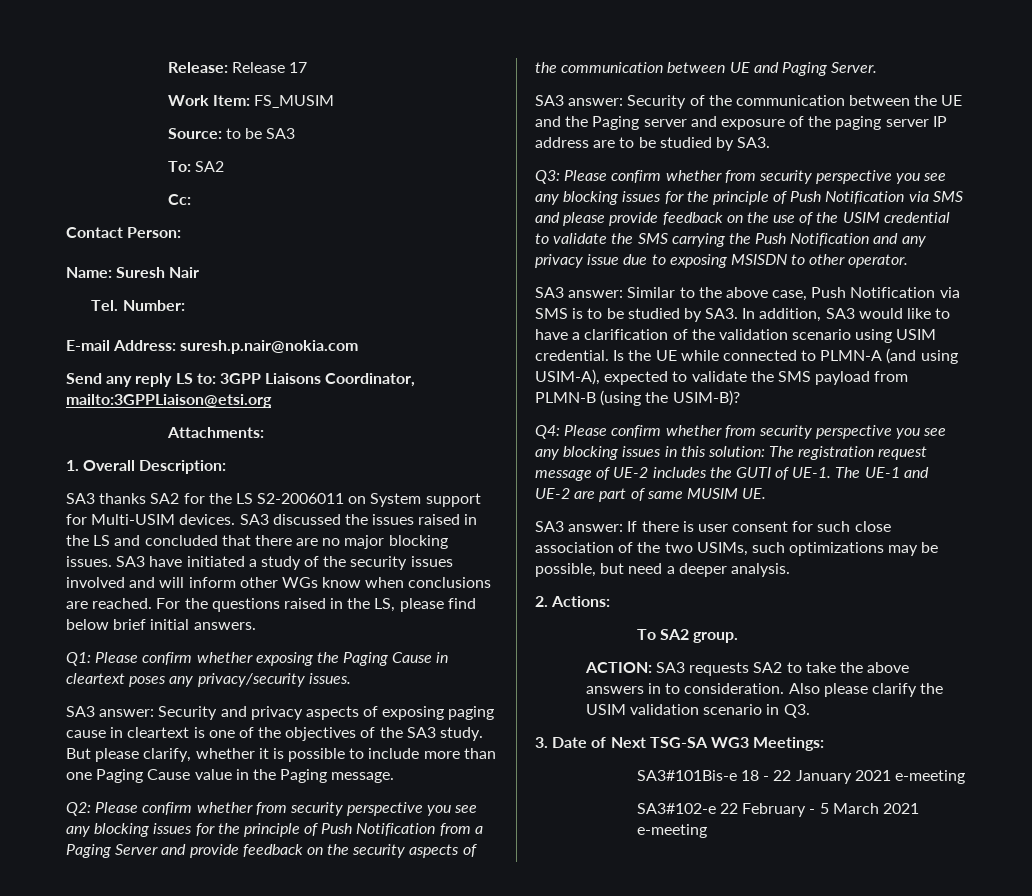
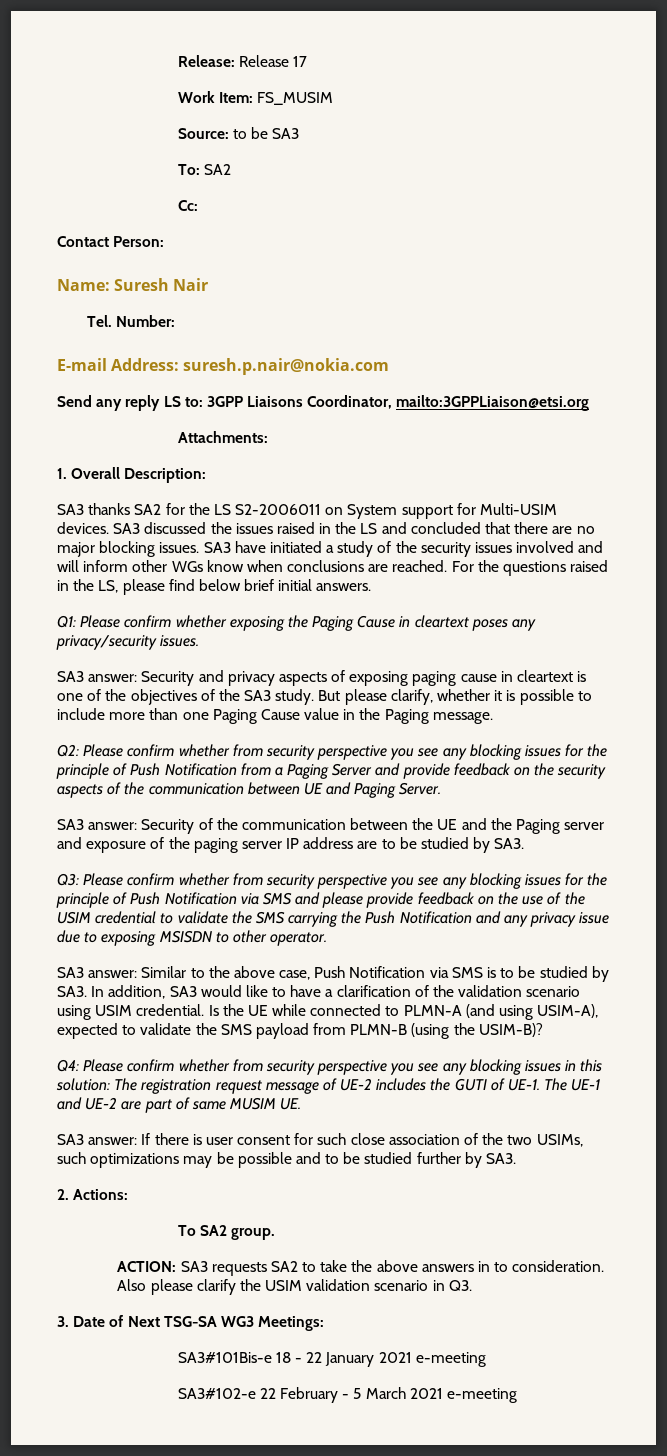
[535,563,790,577] possible, but need a deeper analysis. -> [237,1152,517,1168] possible and to be studied further by SA3.

